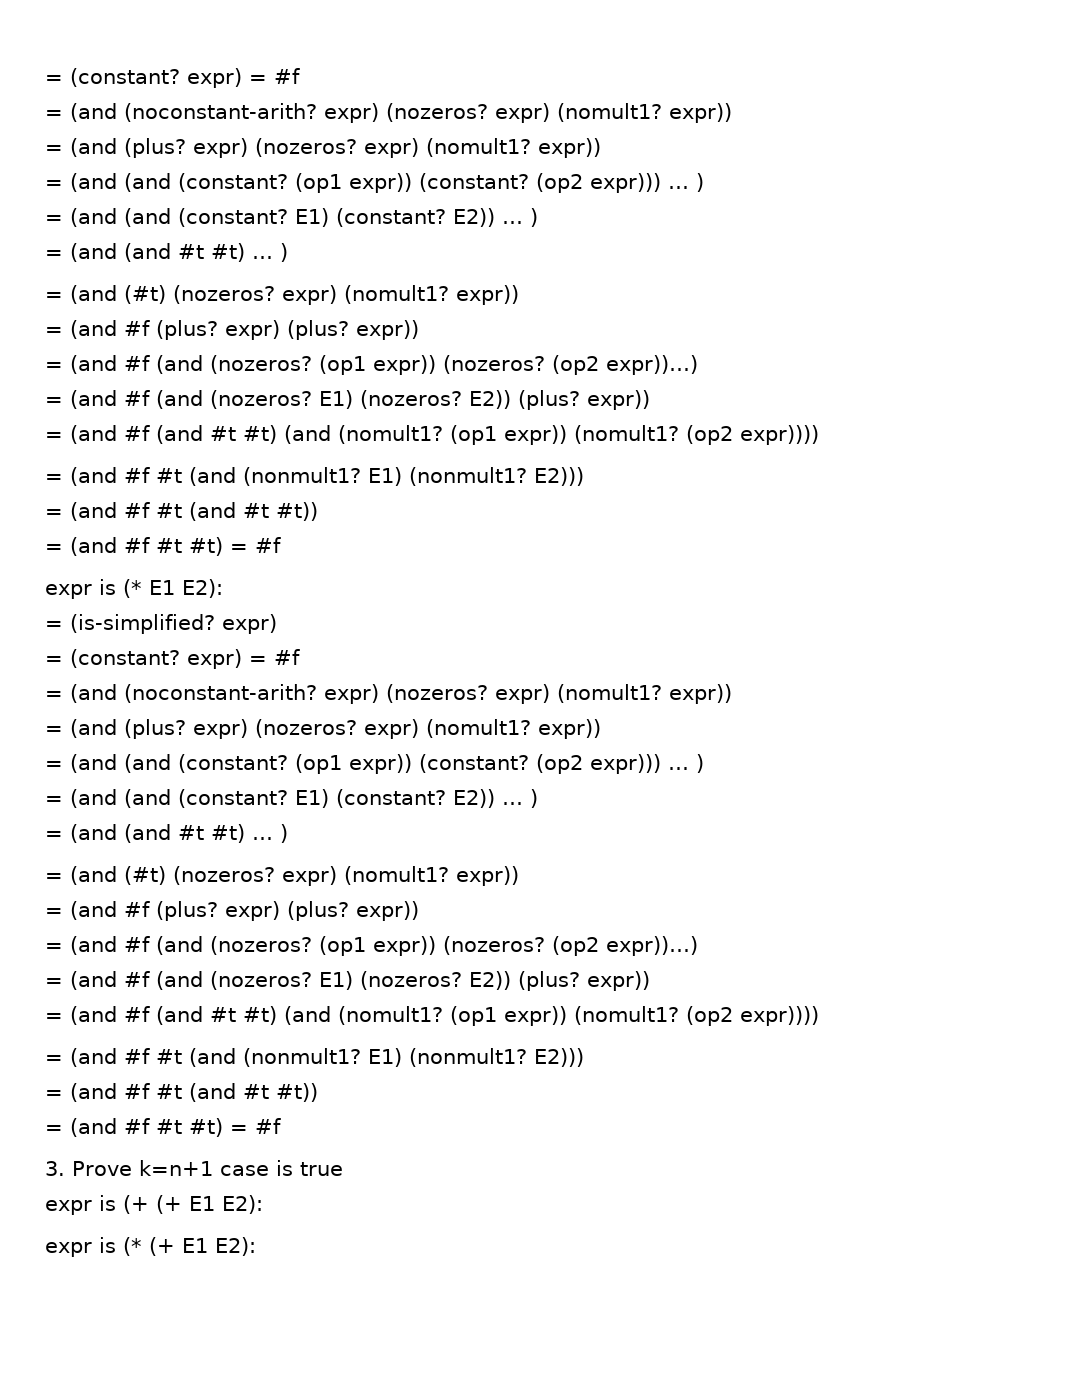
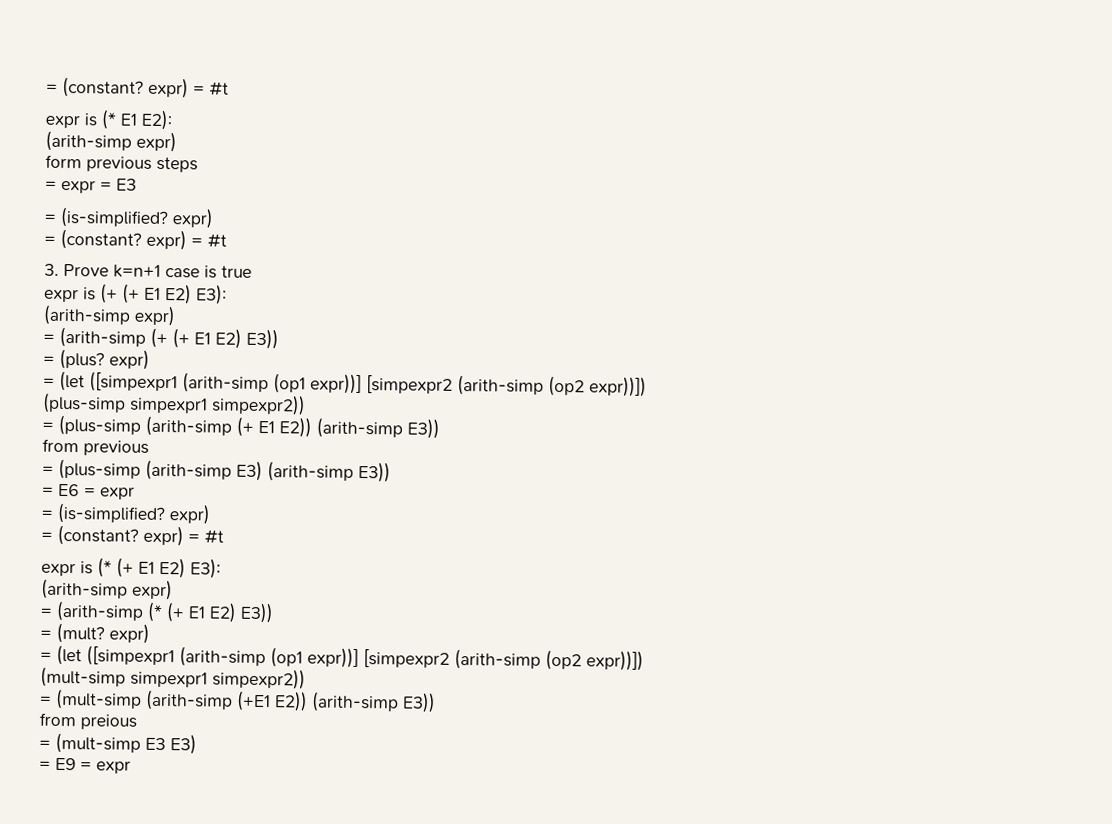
[45,68,300,88] [45,103,732,123] [45,138,601,158] [45,173,704,193] [45,208,538,227] [45,243,288,262] [45,285,519,305] [45,320,419,340] [45,355,698,375] [45,390,650,410] [45,425,819,445] [45,467,584,486] [45,502,318,521] [45,537,281,556] = (constant? expr) = #f // = (and (noconstant-arith? expr) (nozeros? expr) (nomult1? expr)) // = (and (plus? expr) (nozeros? expr) (nomult1? expr)) // = (and (and (constant? (op1 expr)) (constant? (op2 expr))) … ) // = (and (and (constant? E1) (constant? E2)) … ) // = (and (and #t #t) … ) // = (and (#t) (nozeros? expr) (nomult1? expr)) // = (and #f (plus? expr) (plus? expr)) // = (and #f (and (nozeros? (op1 expr)) (nozeros? (op2 expr))…) // = (and #f (and (nozeros? E1) (nozeros? E2)) (plus? expr)) // = (and #f (and #t #t) (and (nomult1? (op1 expr)) (nomult1? (op2 expr)))) // = (and #f #t (and (nonmult1? E1) (nonmult1? E2))) // = (and #f #t (and #t #t)) // = (and #f #t #t) = #f -> [46,76,229,99] = (constant? expr) = #t
[45,614,277,634] [45,649,300,669] [45,684,732,704] [45,719,601,739] [45,754,704,774] [45,789,538,808] [45,824,288,843] [45,866,519,886] [45,901,419,921] [45,936,698,956] [45,971,650,991] [45,1006,819,1026] [45,1048,584,1067] [45,1083,318,1102] [45,1118,281,1137] // = (is-simplified? expr) // = (constant? expr) = #f // = (and (noconstant-arith? expr) (nozeros? expr) (nomult1? expr)) // = (and (plus? expr) (nozeros? expr) (nomult1? expr)) // = (and (and (constant? (op1 expr)) (constant? (op2 expr))) … ) // = (and (and (constant? E1) (constant? E2)) … ) // = (and (and #t #t) … ) // = (and (#t) (nozeros? expr) (nomult1? expr)) // = (and #f (plus? expr) (plus? expr)) // = (and #f (and (nozeros? (op1 expr)) (nozeros? (op2 expr))…) // = (and #f (and (nozeros? E1) (nozeros? E2)) (plus? expr)) // = (and #f (and #t #t) (and (nomult1? (op1 expr)) (nomult1? (op2 expr)))) // = (and #f #t (and (nonmult1? E1) (nonmult1? E2))) // = (and #f #t (and #t #t)) // = (and #f #t #t) = #f -> [45,130,177,153] [45,154,198,173] [45,178,137,194] [44,206,214,229] [44,228,227,251] // (arith-simp expr) // form previous steps // = expr = E3 // = (is-simplified? expr) // = (constant? expr) = #t
[222,1195,263,1214] E2): -> [165,284,227,305] [43,304,176,327] [43,326,279,350] [43,348,150,370] [43,370,647,397] [42,392,306,416] [42,414,440,439] [42,438,149,456] [42,458,391,483] [42,483,135,500] [41,502,211,525] [41,524,224,547] E2) E3): // (arith-simp expr) // = (arith-simp (+ (+ E1 E2) E3)) // = (plus? expr) // = (let ([simpexpr1 (arith-simp (op1 expr))] [simpexpr2 (arith-simp (op2 expr))]) // (plus-simp simpexpr1 simpexpr2)) // = (plus-simp (arith-simp (+ E1 E2)) (arith-simp E3)) // from previous // = (plus-simp (arith-simp E3) (arith-simp E3)) // = E6 = expr // = (is-simplified? expr) // = (constant? expr) = #t
[215,1237,256,1256] E2): -> [159,557,221,579] [41,578,173,601] [40,600,274,624] [40,622,150,644] [40,644,644,671] [40,666,306,690] [40,688,436,713] [39,712,137,730] [39,732,197,755] [39,757,131,774] E2) E3): // (arith-simp expr) // = (arith-simp (* (+ E1 E2) E3)) // = (mult? expr) // = (let ([simpexpr1 (arith-simp (op1 expr))] [simpexpr2 (arith-simp (op2 expr))]) // (mult-simp simpexpr1 simpexpr2)) // = (mult-simp (arith-simp (+E1 E2)) (arith-simp E3)) // from preious // = (mult-simp E3 E3) // = E9 = expr

